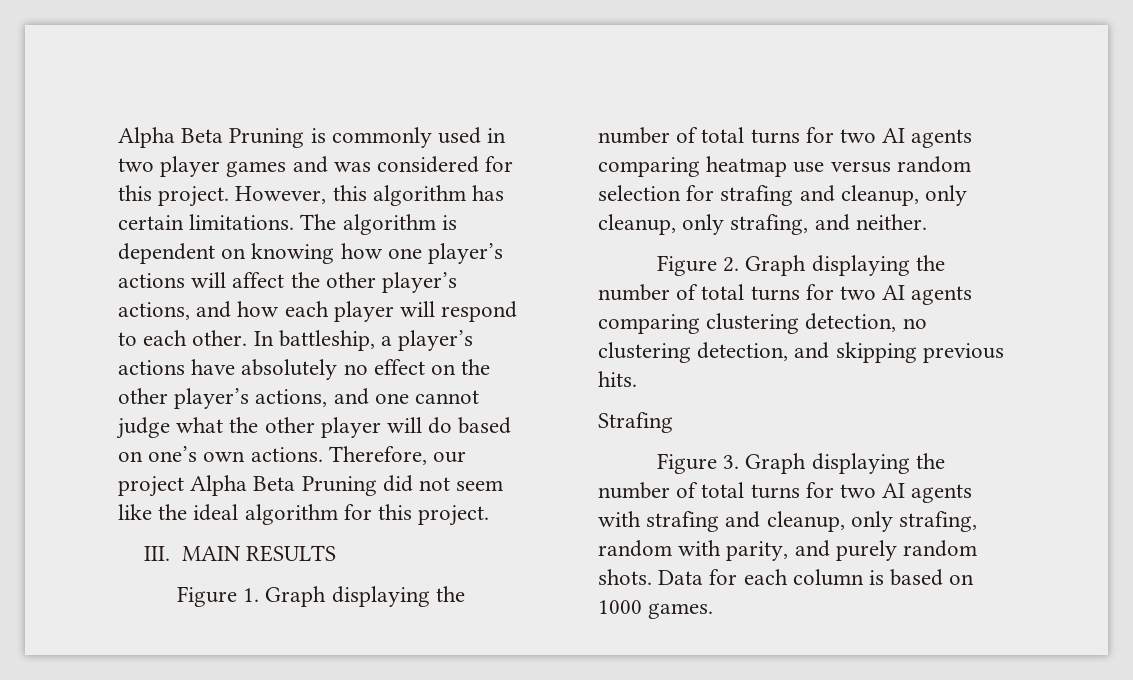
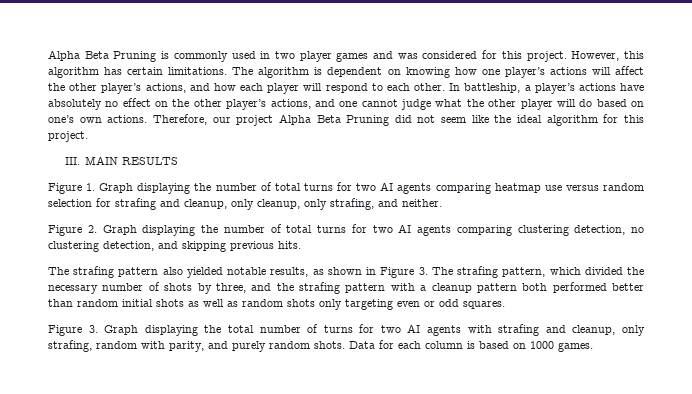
[598,412,673,433] Strafing -> [48,266,645,278] [48,282,644,294] [48,299,505,310] The strafing pattern also yielded notable results, as shown in Figure 3. The strafing pattern, which divided the necessary number of shots by three, and the strafing pattern with a cleanup pattern both performed better than random initial shots as well as random shots only targeting even or odd squares.
[598,482,745,499] number of total -> [227,324,319,333] total number of

